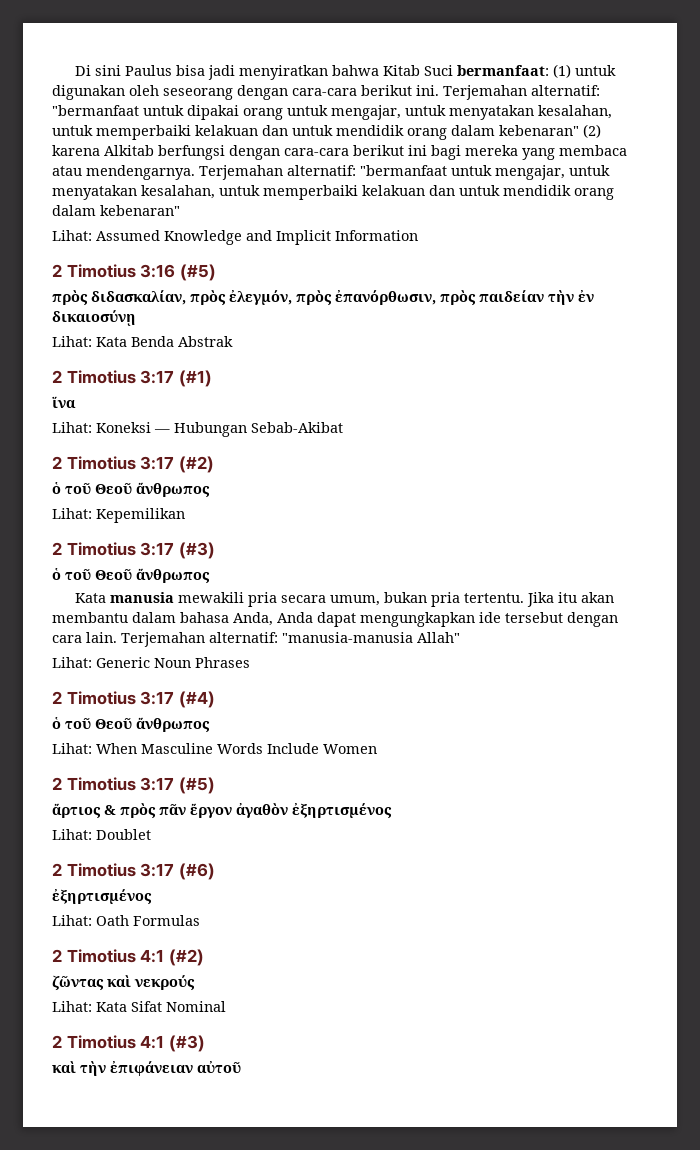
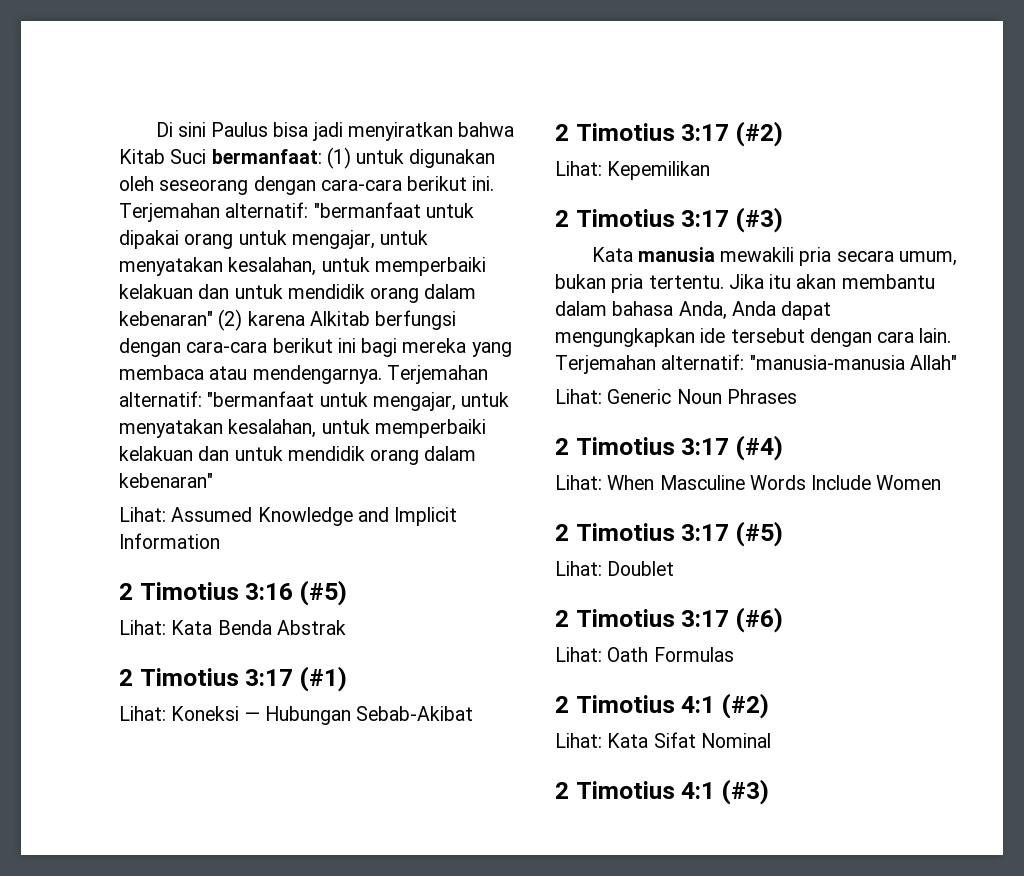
[52,290,594,306] [52,310,136,326] // πρὸς διδασκαλίαν, πρὸς ἐλεγμόν, πρὸς ἐπανόρθωσιν, πρὸς παιδείαν τὴν ἐν δικαιοσύνῃ -> (347, 593) none
[52,396,76,408] // ἵνα -> (347, 679) none
[52,482,210,498] // ὁ τοῦ Θεοῦ ἄνθρωπος -> (783, 134) none
[52,568,210,584] // ὁ τοῦ Θεοῦ ἄνθρωπος -> (783, 220) none
[52,717,210,733] // ὁ τοῦ Θεοῦ ἄνθρωπος -> (783, 448) none
[52,803,392,819] // ἄρτιος & πρὸς πᾶν ἔργον ἀγαθὸν ἐξηρτισμένος -> (783, 534) none
[52,889,152,905] // ἐξηρτισμένος -> (783, 620) none
[52,975,195,991] // ζῶντας καὶ νεκρούς -> (769, 706) none
[52,1061,241,1076] // καὶ τὴν ἐπιφάνειαν αὐτοῦ -> (769, 792) none

